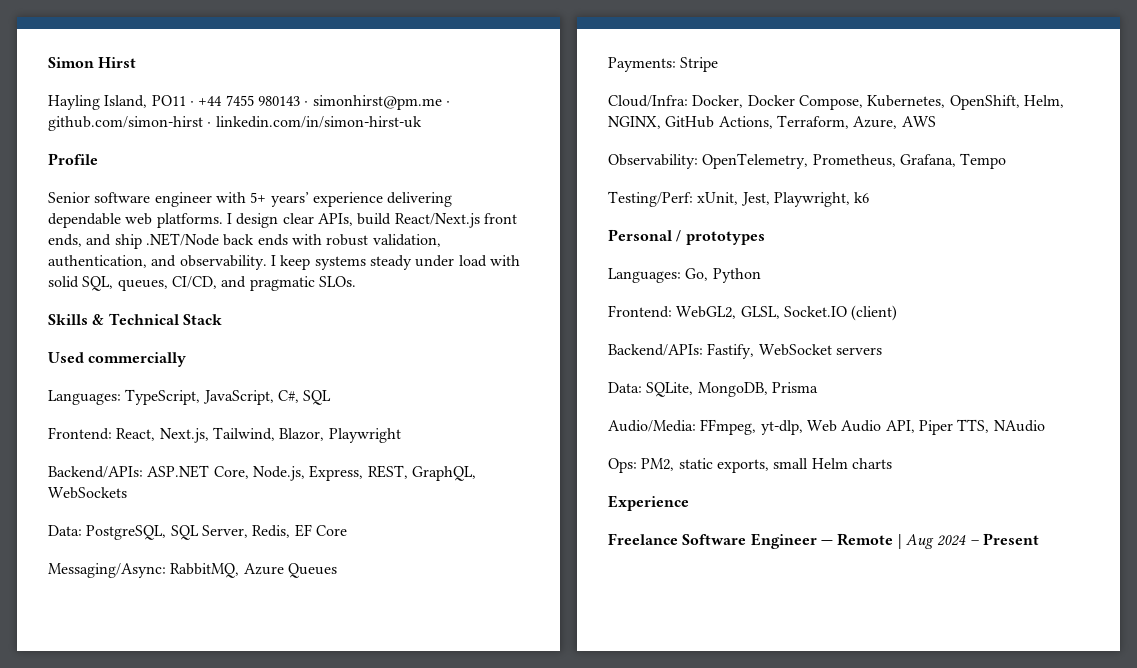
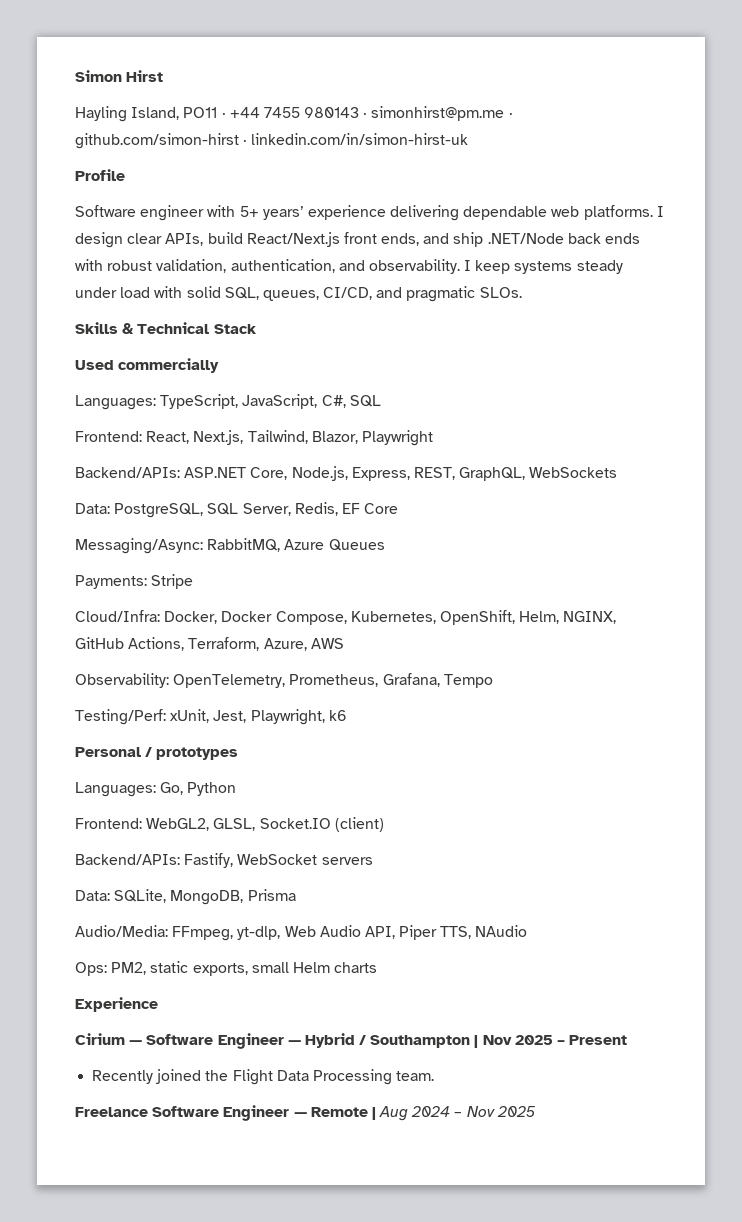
[48,192,151,203] Senior software -> [75,205,136,217] Software
(689, 503) none -> [75,1033,628,1049] [92,1069,435,1085] // Cirium — Software Engineer — Hybrid / Southampton | Nov 2025 – Present // Recently joined the Flight Data Processing team.
[982,533,1039,545] Present -> [466,1106,535,1117] Nov 2025

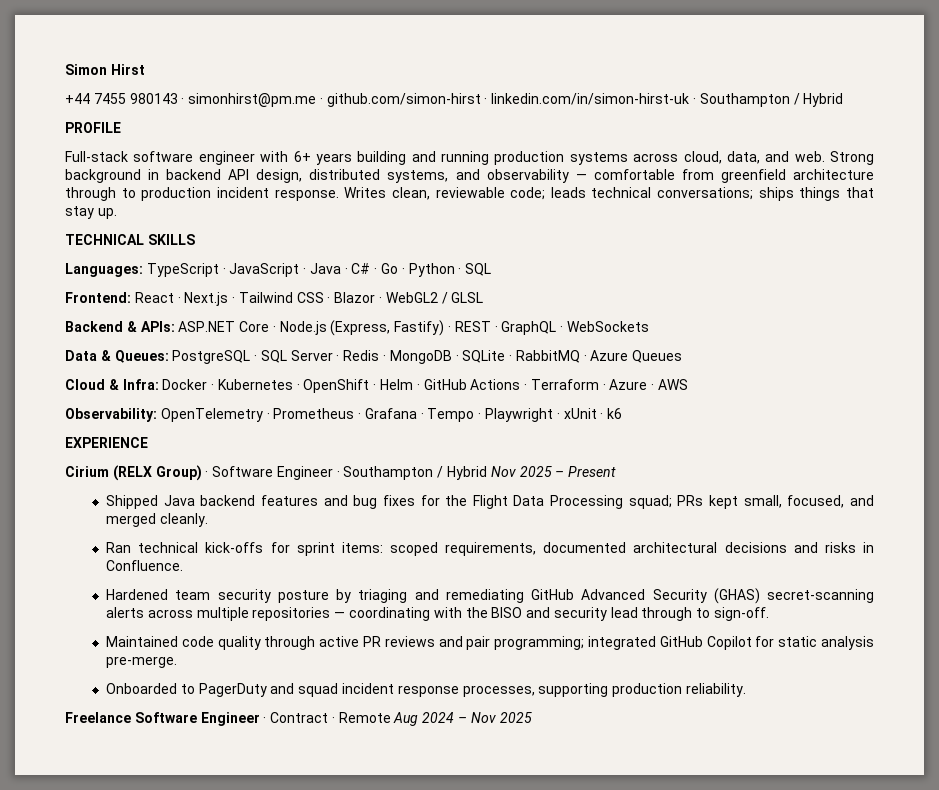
[75,106,226,122] Hayling Island, PO11 · -> (145, 69) none
[75,169,125,181] [75,205,664,221] [75,232,641,248] [75,259,623,274] [75,286,522,302] [75,322,257,334] [75,358,220,373] [75,394,381,410] [75,430,433,446] [75,466,618,481] [75,502,399,518] [75,538,385,554] [75,574,194,589] [75,610,617,625] [75,637,344,651] [75,673,493,688] [75,709,347,725] [75,747,239,760] [75,782,237,797] [75,817,384,832] [75,853,373,868] [75,889,296,905] [75,925,528,941] [75,961,378,976] [75,997,158,1012] [75,1033,628,1049] [92,1069,435,1085] // Profile // Software engineer with 5+ years’ experience delivering dependable web platforms. I design clear APIs, build React/Next.js front ends, and ship .NET/Node back ends with robust validation, authentication, and observability. I keep systems steady under load with solid SQL, queues, CI/CD, and pragmatic SLOs. // Skills & Technical Stack // Used commercially // Languages: TypeScript, JavaScript, C#, SQL // Frontend: React, Next.js, Tailwind, Blazor, Playwright // Backend/APIs: ASP.NET Core, Node.js, Express, REST, GraphQL, WebSockets // Data: PostgreSQL, SQL Server, Redis, EF Core // Messaging/Async: RabbitMQ, Azure Queues // Payments: Stripe // Cloud/Infra: Docker, Docker Compose, Kubernetes, OpenShift, Helm, NGINX, GitHub Actions, Terraform, Azure, AWS // Observability: OpenTelemetry, Prometheus, Grafana, Tempo // Testing/Perf: xUnit, Jest, Playwright, k6 // Personal / prototypes // Languages: Go, Python // Frontend: WebGL2, GLSL, Socket.IO (client) // Backend/APIs: Fastify, WebSocket servers // Data: SQLite, MongoDB, Prisma // Audio/Media: FFmpeg, yt-dlp, Web Audio API, Piper TTS, NAudio // Ops: PM2, static exports, small Helm charts // Experience // Cirium — Software Engineer — Hybrid / Southampton | Nov 2025 – Present // Recently joined the Flight Data Processing team. -> [693,93,844,107] [65,122,121,133] [65,151,874,165] [65,169,875,183] [65,187,874,201] [65,206,117,219] [65,234,195,245] [65,263,492,277] [65,292,484,306] [65,320,649,336] [65,350,683,364] [65,379,689,393] [65,408,623,422] [65,437,148,448] [65,465,617,481] [106,495,875,509] [106,513,208,527] [106,542,874,556] [106,560,184,571] [106,588,874,604] [106,607,769,621] [106,636,874,650] [106,656,178,668] [106,683,746,697] · Southampton / Hybrid // PROFILE // Full-stack software engineer with 6+ years building and running production systems across cloud, data, and web. Strong background in backend API design, distributed systems, and observability — comfortable from greenfield architecture through to production incident response. Writes clean, reviewable code; leads technical conversations; ships things that stay up. // TECHNICAL SKILLS // Languages: TypeScript · JavaScript · Java · C# · Go · Python · SQL // Frontend: React · Next.js · Tailwind CSS · Blazor · WebGL2 / GLSL // Backend & APIs: ASP.NET Core · Node.js (Express, Fastify) · REST · GraphQL · WebSockets // Data & Queues: PostgreSQL · SQL Server · Redis · MongoDB · SQLite · RabbitMQ · Azure Queues // Cloud & Infra: Docker · Kubernetes · OpenShift · Helm · GitHub Actions · Terraform · Azure · AWS // Observability: OpenTelemetry · Prometheus · Grafana · Tempo · Playwright · xUnit · k6 // EXPERIENCE // Cirium (RELX Group) · Software Engineer · Southampton / Hybrid Nov 2025 – Present // Shipped Java backend features and bug fixes for the Flight Data Processing squad; PRs kept small, focused, and merged cleanly. // Ran technical kick-offs for sprint items: scoped requirements, documented architectural decisions and risks in Confluence. // Hardened team security posture by triaging and remediating GitHub Advanced Security (GHAS) secret-scanning alerts across multiple repositories — coordinating with the BISO and security lead through to sign-off. // Maintained code quality through active PR reviews and pair programming; integrated GitHub Copilot for static analysis pre-merge. // Onboarded to PagerDuty and squad incident response processes, supporting production reliability.
[293,1107,376,1120] — Remote | -> [263,712,391,723] · Contract · Remote

